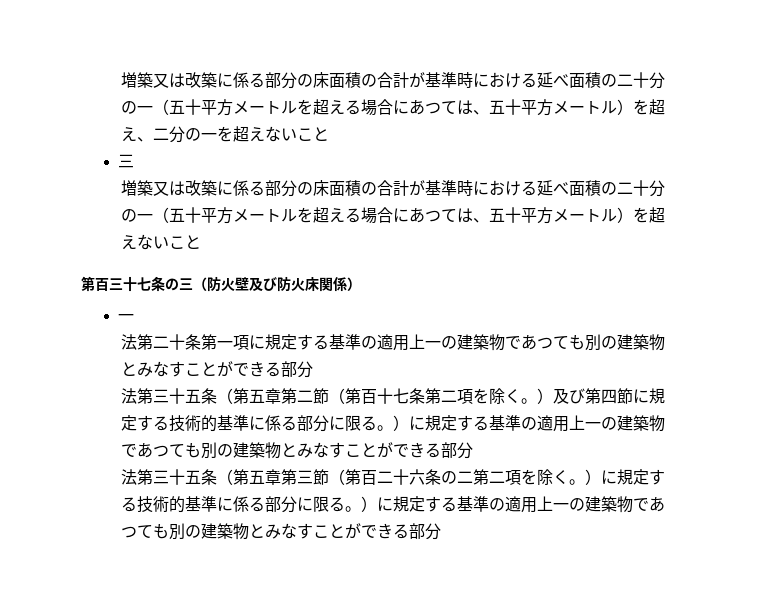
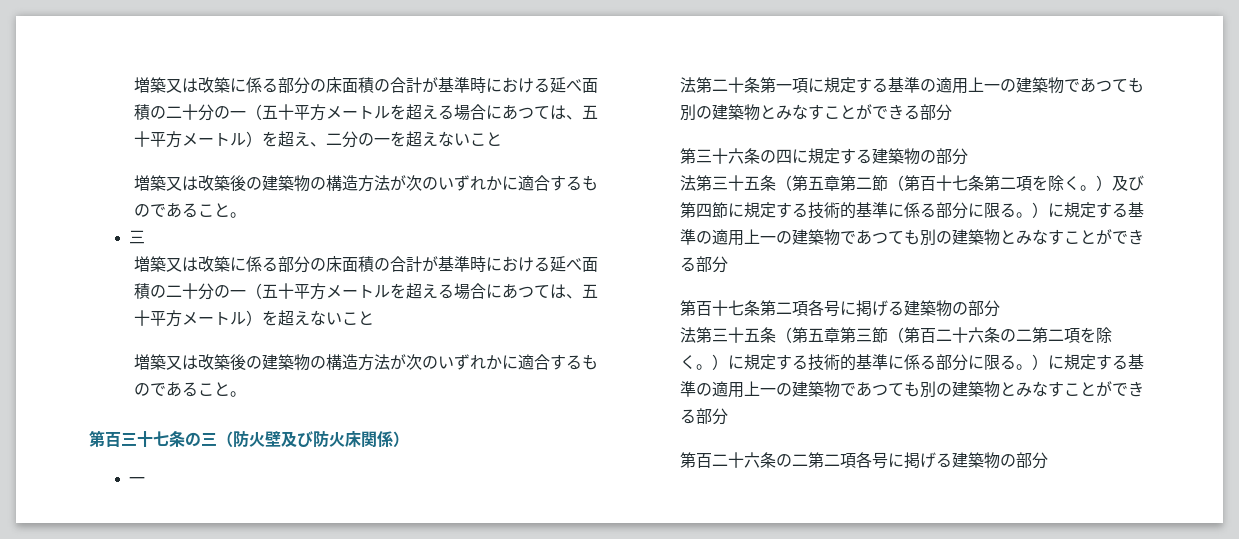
(329, 134) none -> [133,175,598,192] [133,202,246,218] // 増築又は改築後の建築物の構造方法が次のいずれかに適合するものであること。
(201, 242) none -> [133,354,598,371] [133,381,246,397] // 増築又は改築後の建築物の構造方法が次のいずれかに適合するものであること。
(313, 369) none -> [679,148,968,165] // 第三十六条の四に規定する建築物の部分
(473, 450) none -> [679,300,1000,317] // 第百十七条第二項各号に掲げる建築物の部分
(441, 531) none -> [679,452,1048,469] // 第百二十六条の二第二項各号に掲げる建築物の部分

